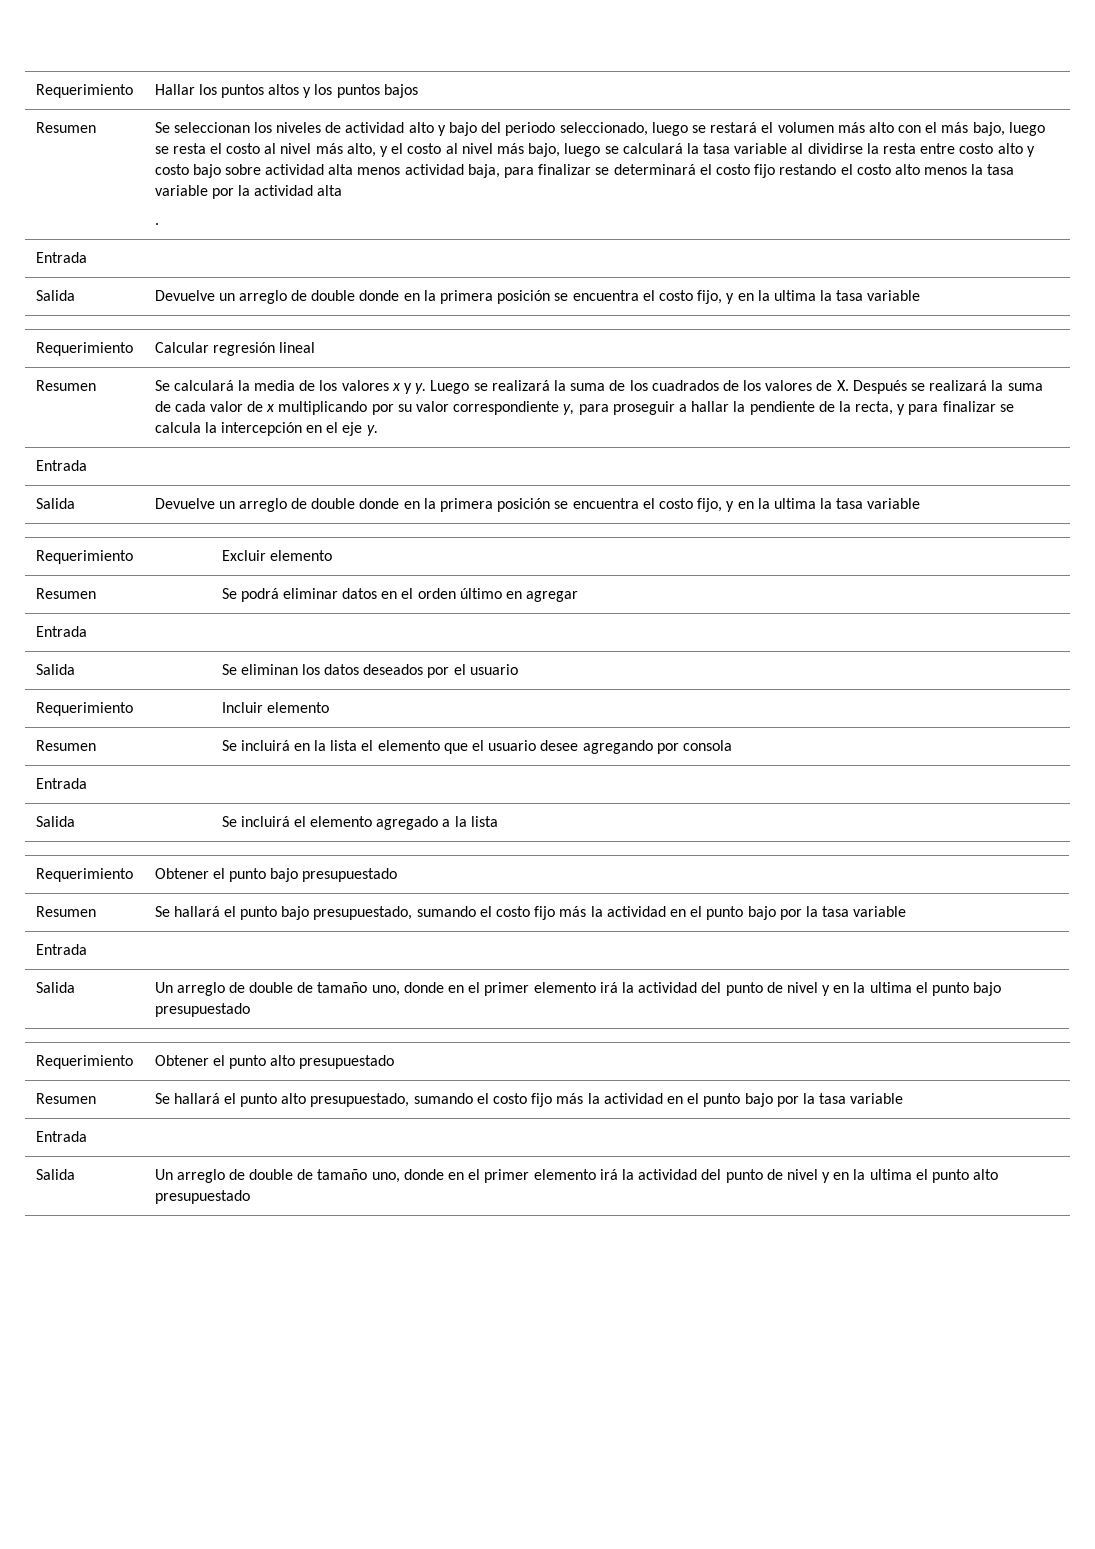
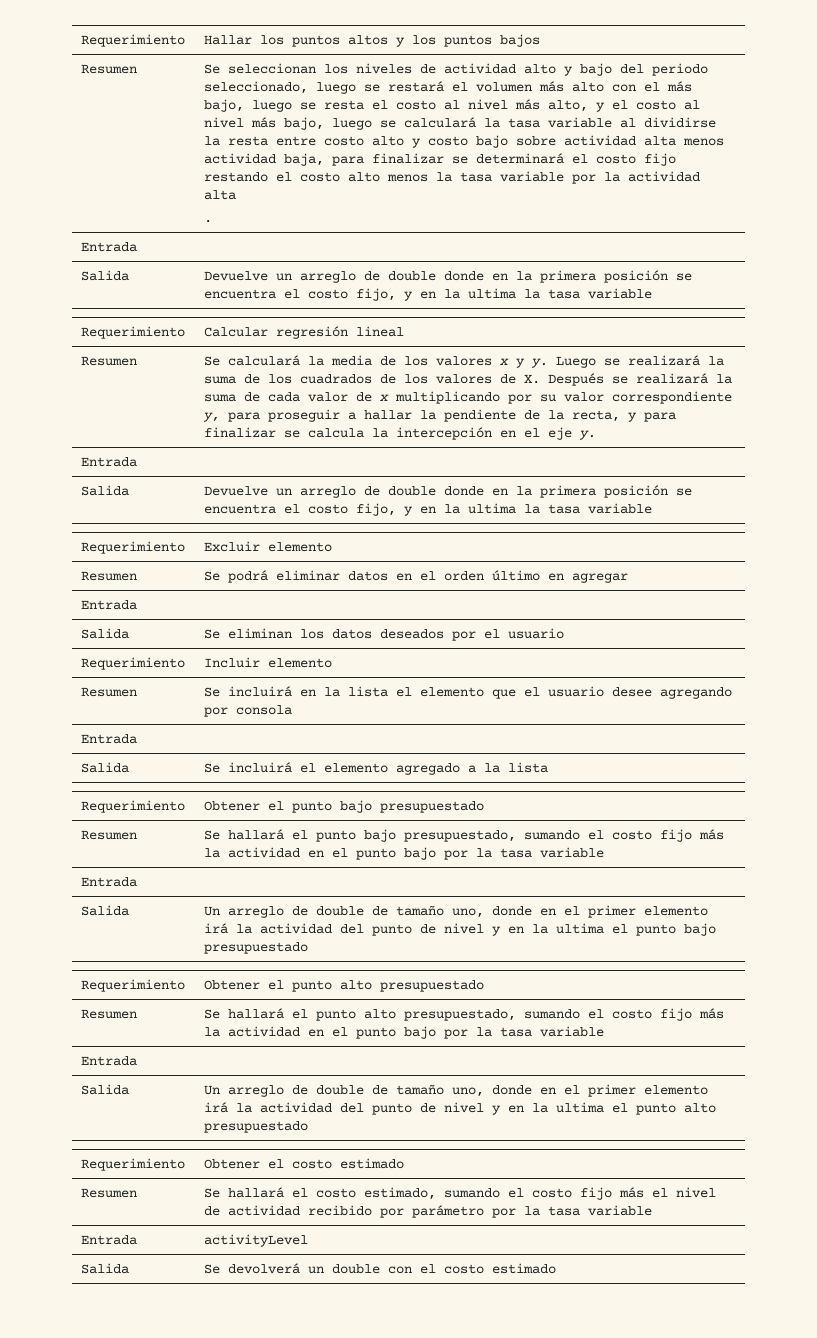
(250, 1197) none -> [81,1158,186,1171] [204,1158,405,1169] [81,1188,138,1198] [204,1187,717,1200] [204,1205,653,1218] [81,1235,138,1245] [204,1234,309,1247] [81,1263,130,1274] [204,1263,557,1274] // Requerimiento | Obtener el costo estimado // Resumen | Se hallará el costo estimado, sumando el costo fijo más el nivel de actividad recibido por parámetro por la tasa variable // Entrada | activityLevel // Salida | Se devolverá un double con el costo estimado

